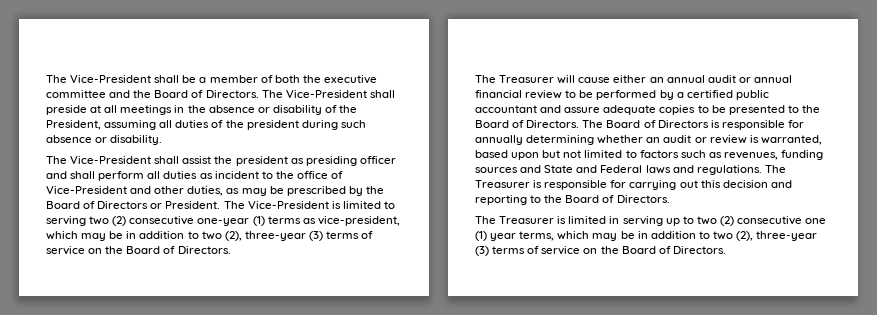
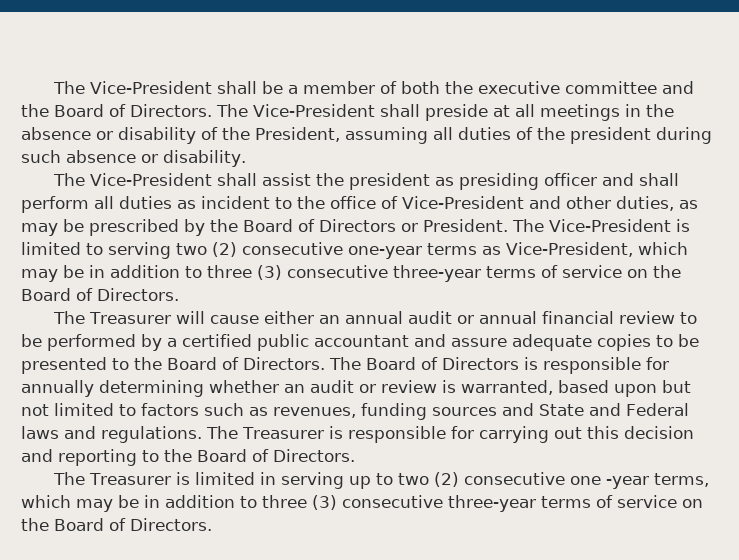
[252,216,265,226] (1) -> (422, 252) none
[317,216,400,226] [46,231,323,241] vice-president, which may be in addition to two (2), three-year (3) -> [506,242,688,257] [21,265,481,282] Vice-President, which may be in addition to three (3) consecutive three-year
[475,231,517,241] (1) year -> [605,476,649,489] -year
[712,231,818,241] [475,246,489,256] two (2), three-year (3) -> [262,495,536,512] three (3) consecutive three-year

